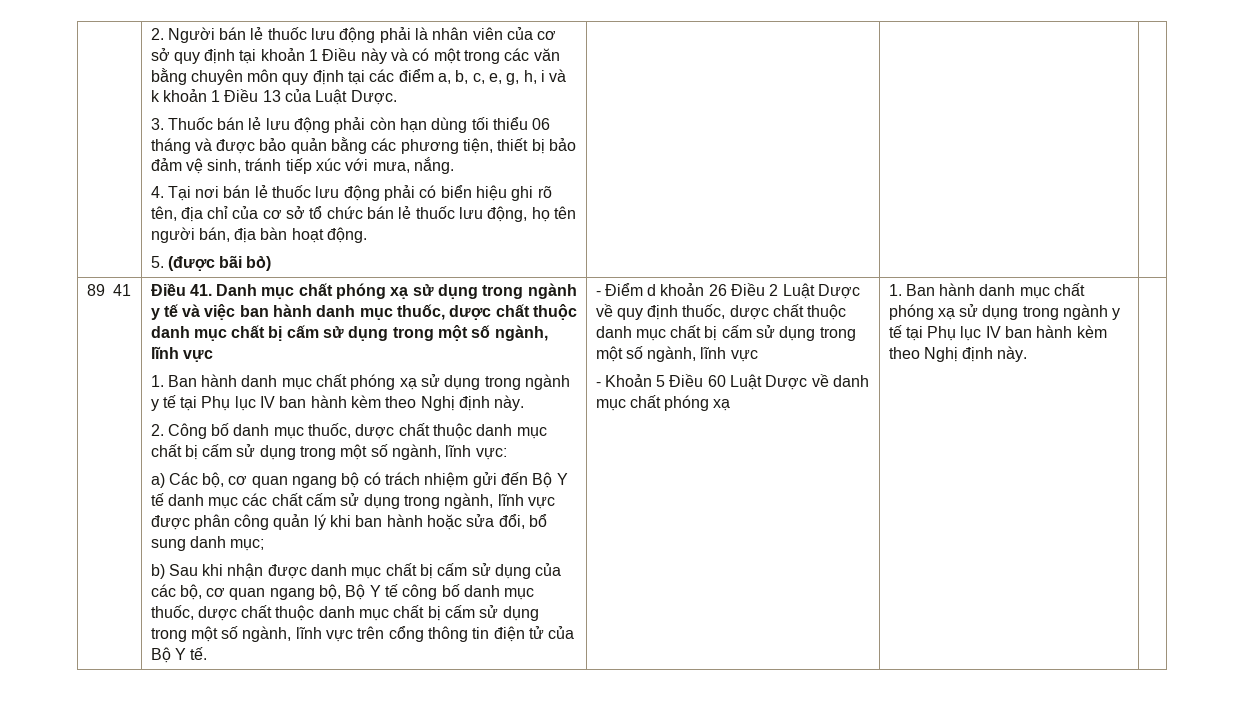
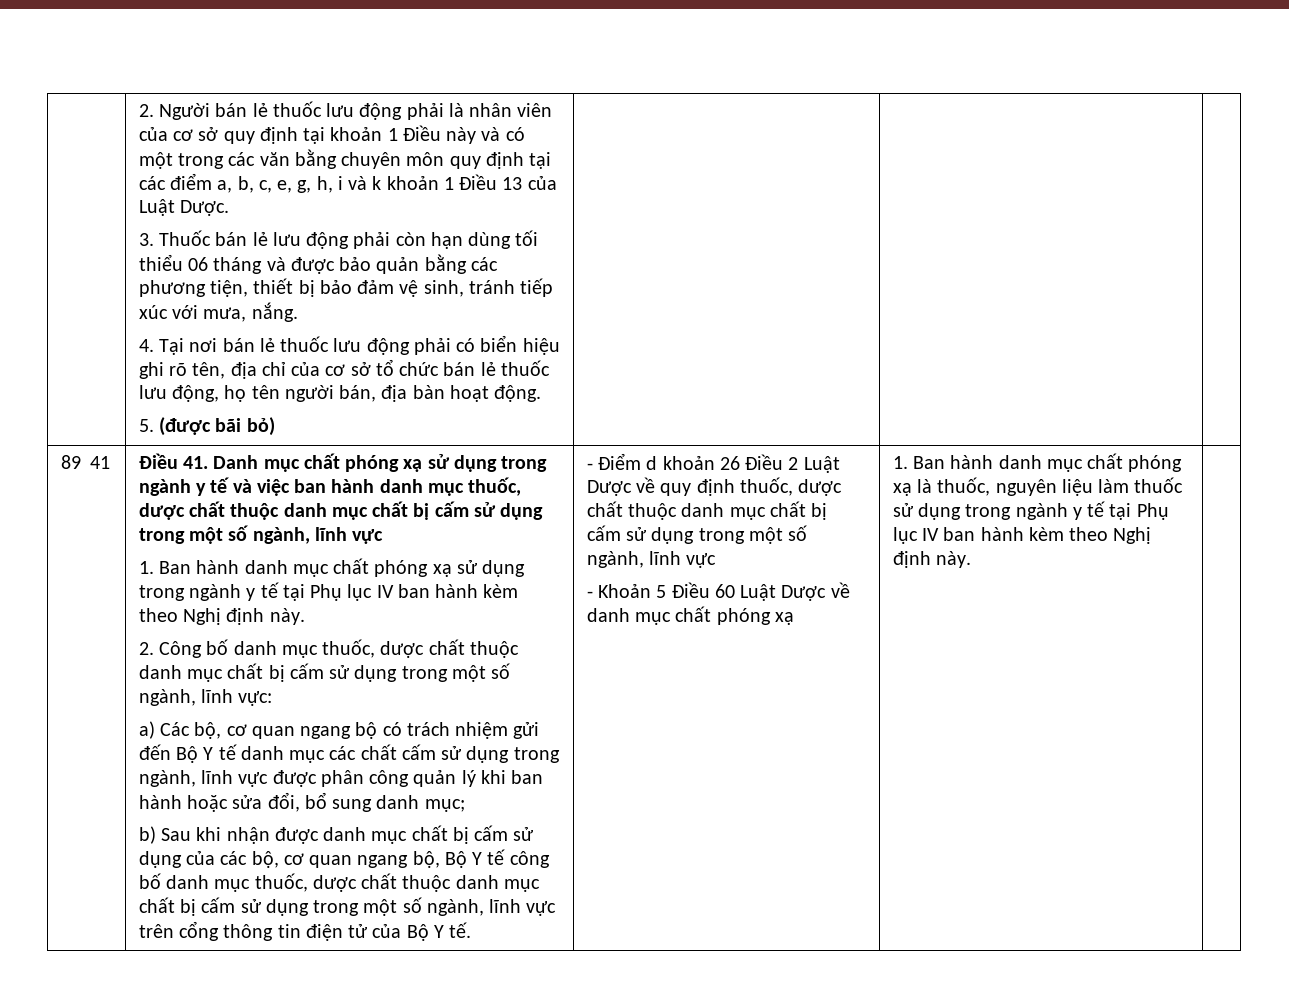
(955, 314) none -> [916,477,1184,496] là thuốc, nguyên liệu làm thuốc

